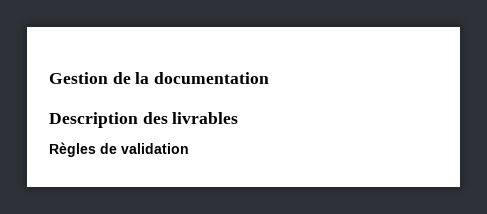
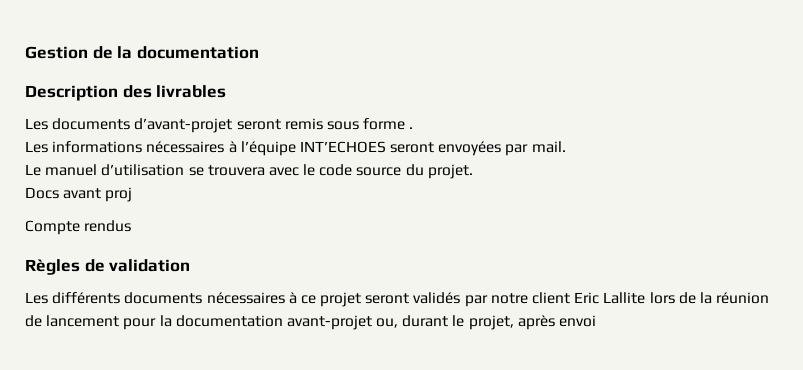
[49,142,189,157] Règles de validation -> [25,118,414,133] [25,141,566,156] [25,164,473,179] [25,187,133,202] [25,220,132,235] [25,259,191,275] [25,292,770,307] [25,315,597,330] Les documents d’avant-projet seront remis sous forme . // Les informations nécessaires à l’équipe INT’ECHOES seront envoyées par mail. // Le manuel d’utilisation se trouvera avec le code source du projet. // Docs avant proj // Compte rendus // Règles de validation // Les différents documents nécessaires à ce projet seront validés par notre client Eric Lallite lors de la réunion de lancement pour la documentation avant-projet ou, durant le projet, après envoi

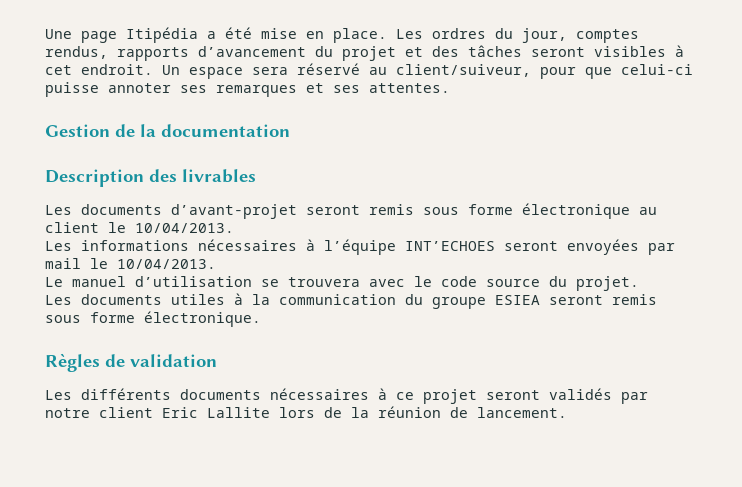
(25, 52) none -> [45,27,639,43] [45,45,684,61] [45,63,693,79] [45,82,450,97] Une page Itipédia a été mise en place. Les ordres du jour, comptes rendus, rapports d’avancement du projet et des tâches seront visibles à cet endroit. Un espace sera réservé au client/suiveur, pour que celui-ci puisse annoter ses remarques et ses attentes. //
[409,127,414,129] . -> [522,203,657,219] [45,222,234,233] électronique au client le 10/04/2013.
[531,141,566,153] mail. -> [45,258,216,269] mail le 10/04/2013.
[25,187,133,202] [25,220,132,235] Docs avant proj // Compte rendus -> [45,293,657,309] [45,311,261,327] Les documents utiles à la communication du groupe ESIEA seront remis sous forme électronique.
[46,315,597,330] lancement pour la documentation avant-projet ou, durant le projet, après envoi -> [477,407,567,418] lancement.

